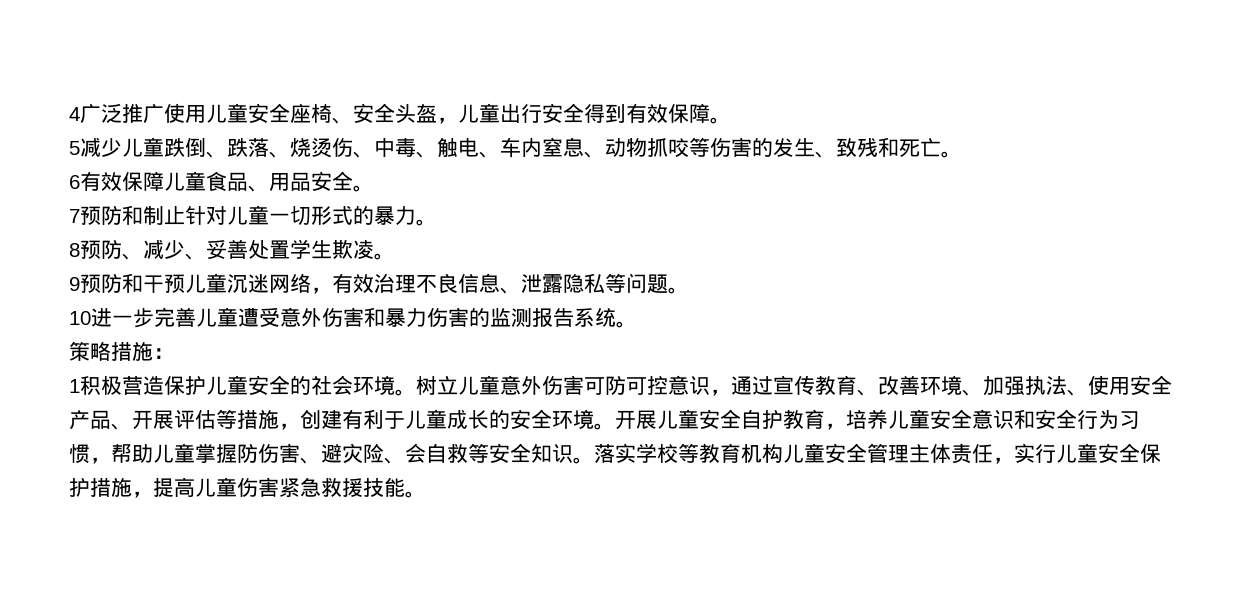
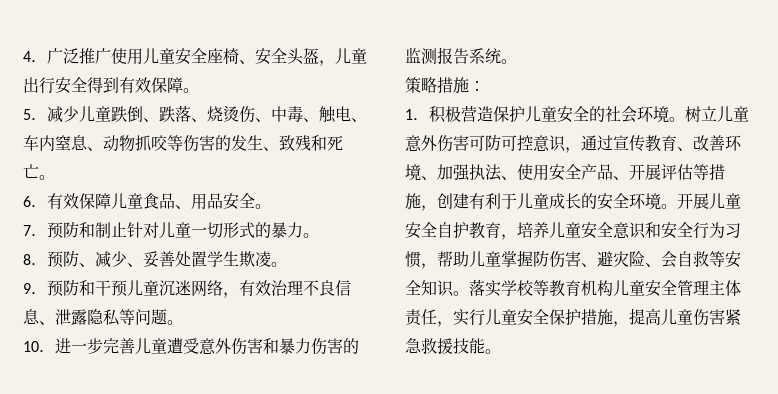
(80, 114) none -> [31,60,47,63] ．
(80, 148) none -> [31,118,47,121] ．
(80, 182) none -> [31,205,47,208] ．
(80, 216) none -> [31,234,47,237] ．
(80, 250) none -> [31,263,47,266] ．
(80, 284) none -> [31,292,47,295] ．
(91, 318) none -> [39,350,55,353] ．
(80, 386) none -> [413,118,429,121] ．

